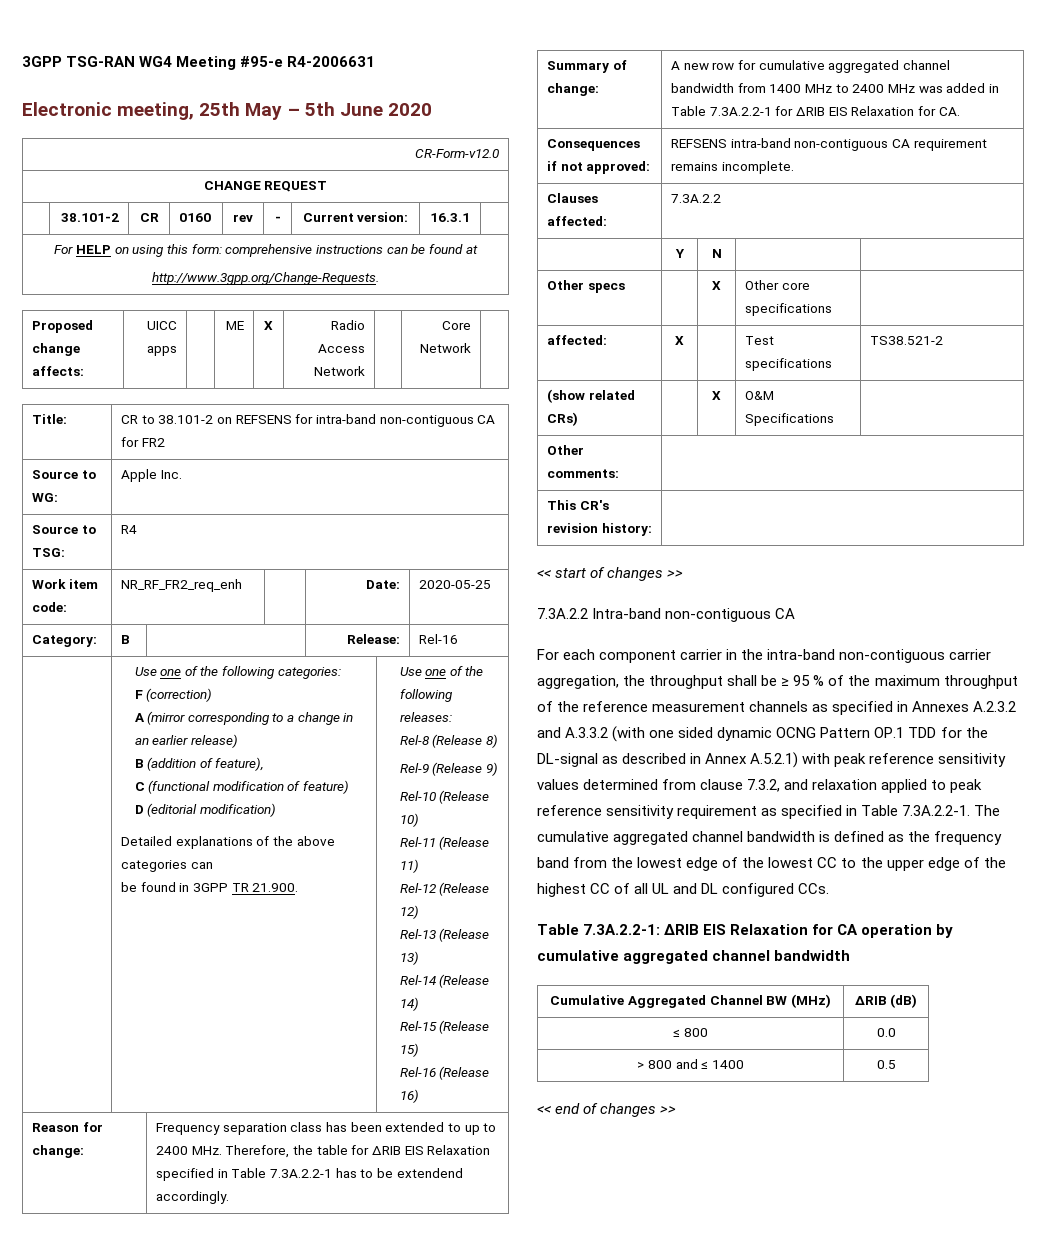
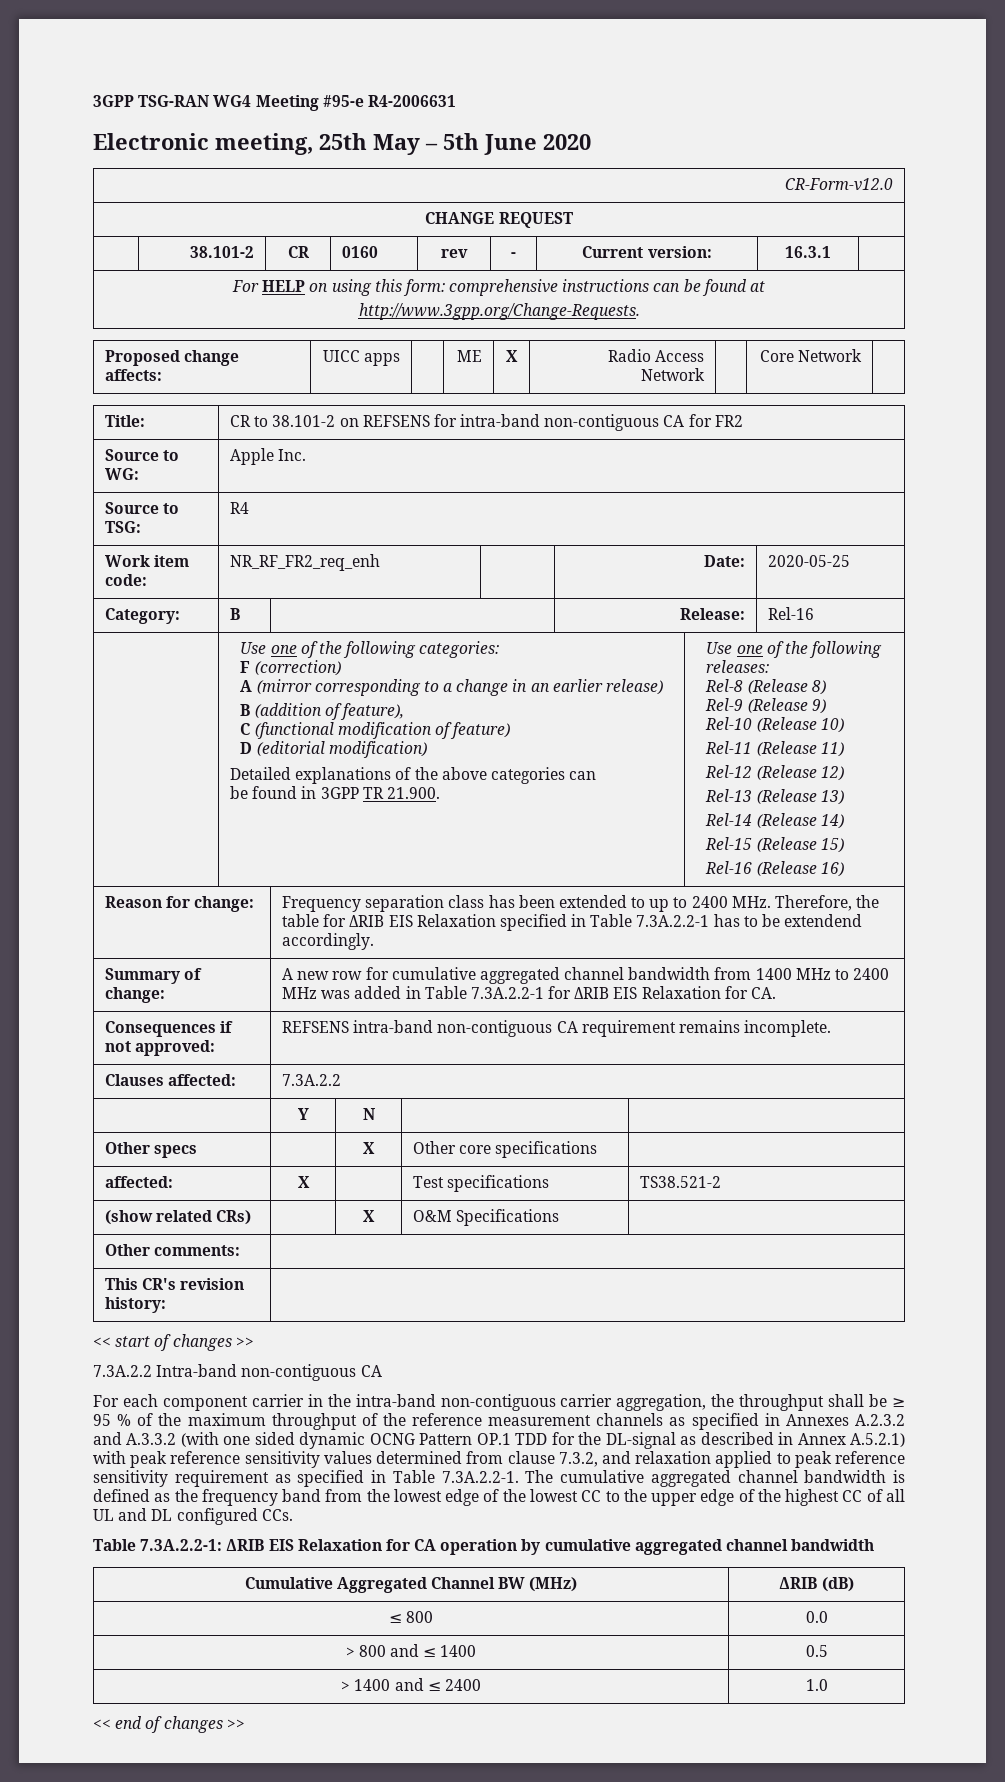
(896, 1064) none -> [341,1678,481,1691] [805,1679,828,1691] // > 1400 and ≤ 2400 | 1.0

